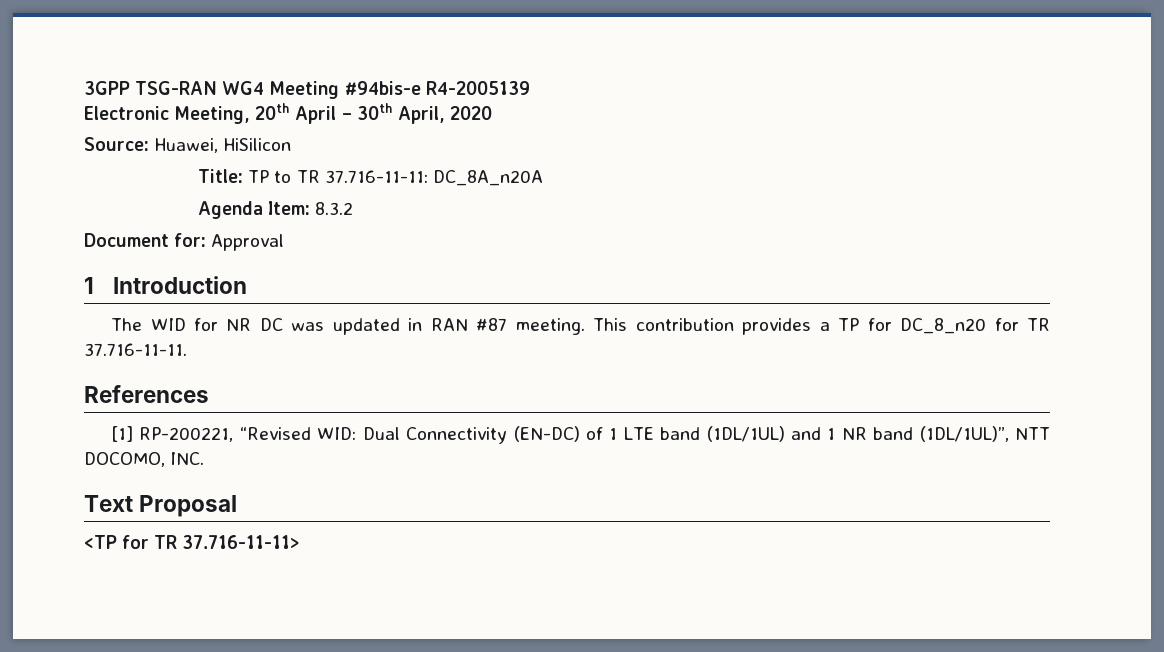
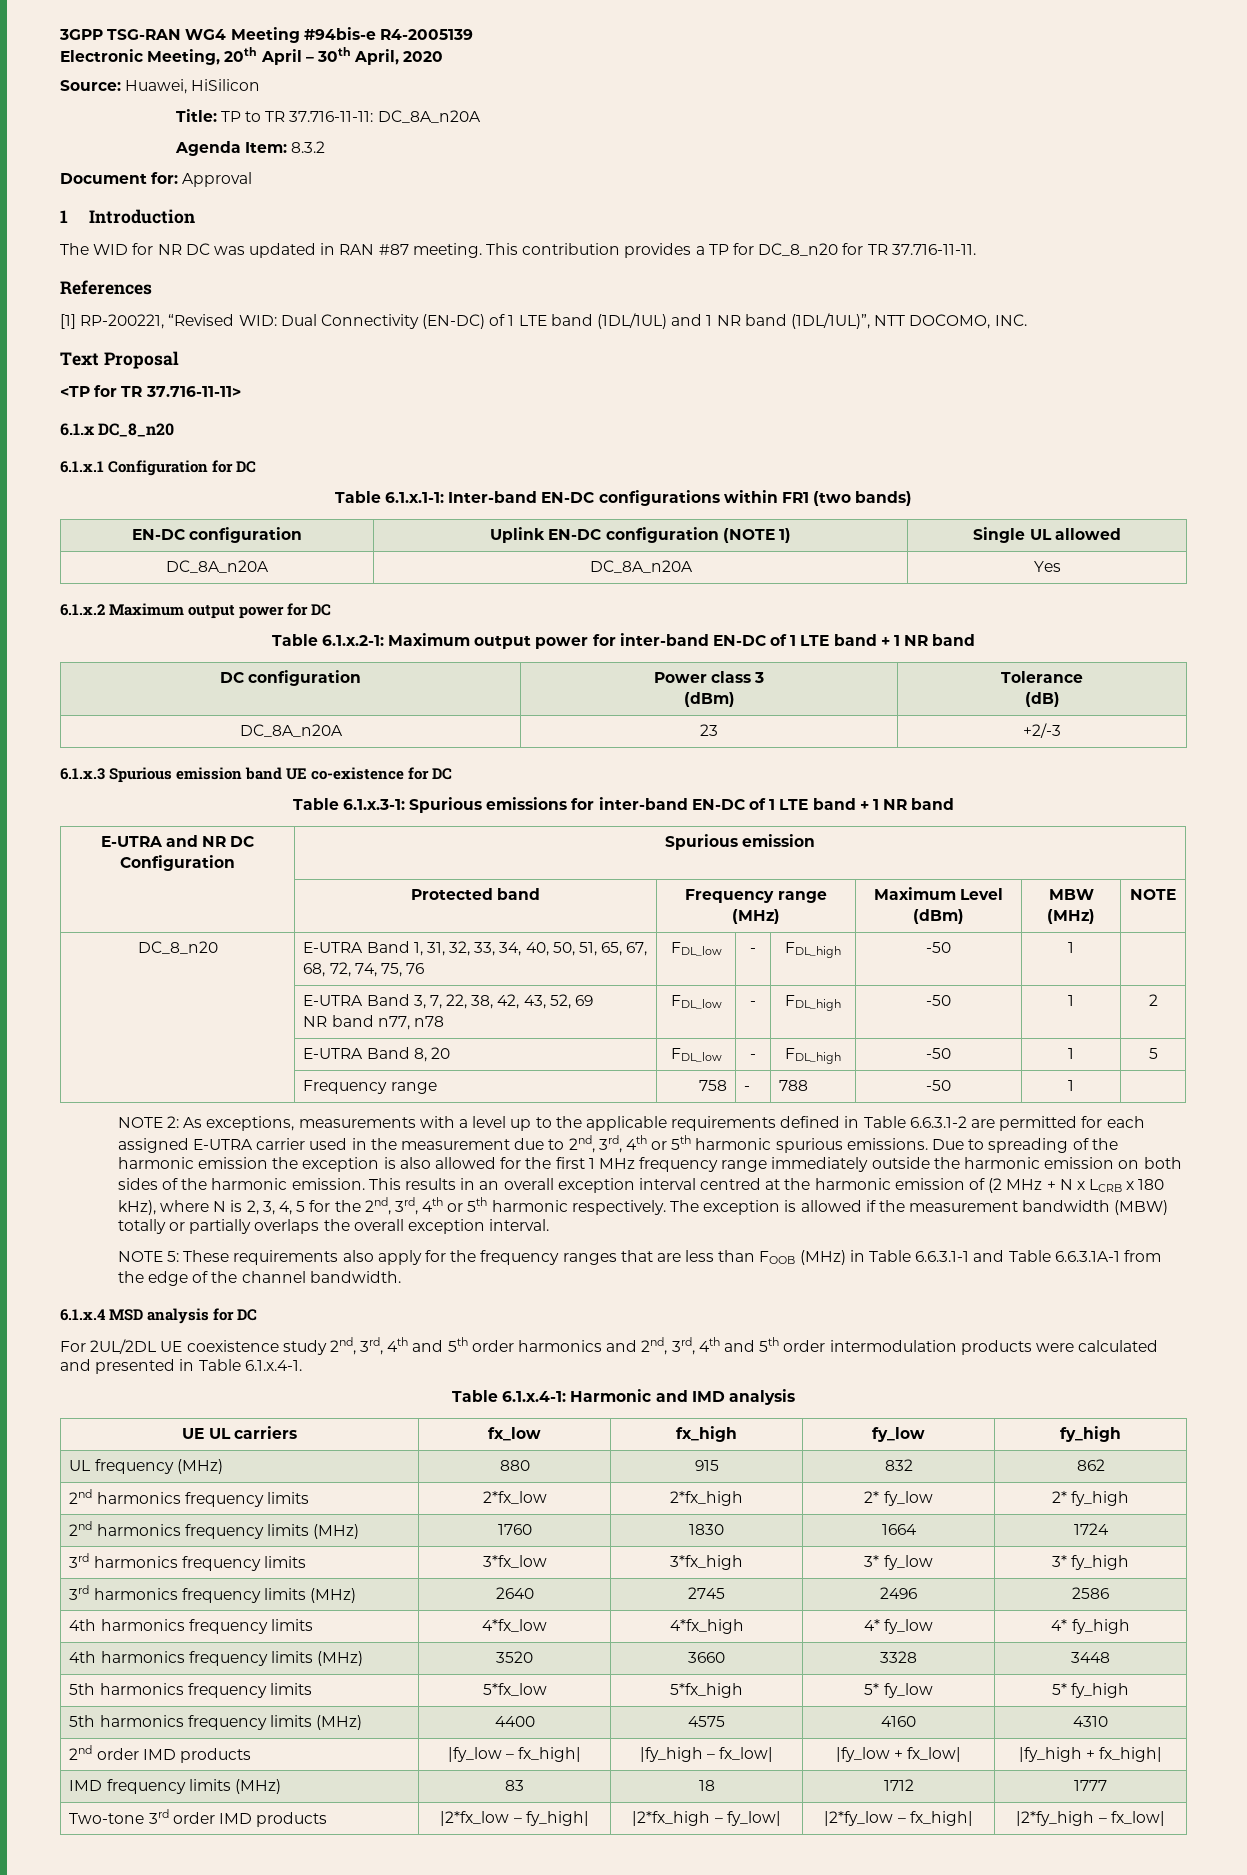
(301, 542) none -> [60,423,175,437] [60,460,257,476] [334,490,913,506] [131,527,303,543] [490,527,791,543] [973,527,1121,543] [166,560,269,573] [589,560,693,573] [1033,561,1061,572] [60,603,332,619] [271,633,976,649] [219,670,362,686] [653,671,765,683] [683,692,735,707] [1001,671,1083,683] [1024,692,1060,707] [239,724,343,737] [700,724,718,736] [1023,723,1061,738] [60,767,453,783] [292,797,955,813] [100,835,255,847] [120,855,235,871] [664,834,816,850] [410,888,541,900] [685,889,827,903] [732,909,780,924] [873,887,1004,900] [913,909,964,924] [1048,889,1094,900] [1047,909,1095,924] [1130,889,1176,900] [137,941,218,954] [303,941,648,956] [303,962,425,977] [670,942,722,956] [750,948,756,953] [785,942,841,958] [926,942,951,953] [1068,942,1074,953] [303,994,594,1009] [303,1015,444,1030] [670,995,722,1009] [750,1001,756,1006] [785,995,841,1011] [926,995,951,1006] [1068,995,1074,1006] [1148,994,1158,1006] [303,1047,450,1062] [670,1048,722,1062] [750,1054,756,1059] [785,1048,841,1064] [926,1048,951,1059] [1068,1048,1074,1059] [1148,1048,1158,1059] [303,1080,437,1094] [698,1080,727,1091] [744,1086,751,1091] [779,1080,809,1091] [926,1080,951,1091] [1068,1080,1074,1091] [117,1116,1145,1131] [117,1135,1118,1153] [117,1157,1182,1172] [117,1178,1165,1193] [117,1197,1169,1215] [117,1219,550,1234] [117,1250,1161,1265] [117,1271,401,1286] [60,1308,258,1324] [60,1337,1159,1355] [60,1359,302,1374] [452,1389,795,1405] [182,1426,297,1439] [488,1427,541,1441] [676,1426,737,1442] [872,1427,925,1442] [1060,1426,1121,1442] [69,1459,223,1474] [499,1460,530,1471] [694,1460,719,1471] [884,1459,913,1471] [1076,1459,1105,1471] [69,1489,309,1507] [482,1491,547,1504] [670,1491,743,1506] [864,1491,933,1506] [1051,1491,1130,1506] [69,1521,360,1539] [497,1524,532,1535] [689,1524,724,1535] [881,1524,917,1535] [1073,1523,1109,1535] [69,1553,306,1571] [482,1555,547,1568] [670,1555,743,1570] [864,1555,933,1570] [1051,1555,1130,1570] [69,1585,357,1603] [495,1587,534,1599] [688,1587,725,1599] [880,1587,917,1599] [1072,1587,1109,1599] [69,1619,313,1634] [482,1619,547,1632] [669,1619,744,1634] [863,1619,934,1634] [1051,1619,1130,1634] [69,1651,364,1666] [496,1651,533,1663] [688,1652,725,1663] [880,1651,917,1663] [1071,1652,1110,1663] [69,1683,312,1698] [482,1683,547,1696] [670,1683,743,1698] [864,1683,933,1698] [1051,1683,1130,1698] [69,1715,363,1730] [494,1716,535,1727] [688,1716,725,1727] [881,1716,916,1727] [1073,1716,1108,1727] [69,1745,251,1763] [447,1747,582,1762] [639,1747,774,1762] [835,1747,962,1762] [1018,1747,1163,1762] [69,1779,281,1794] [505,1780,524,1791] [698,1780,715,1791] [883,1779,914,1791] [1074,1780,1107,1791] [69,1809,328,1827] [440,1811,589,1826] [632,1811,781,1826] [824,1811,973,1826] [1016,1811,1165,1826] // 6.1.x DC_8_n20 // 6.1.x.1 Configuration for DC // Table 6.1.x.1-1: Inter-band EN-DC configurations within FR1 (two bands) // EN-DC configuration | Uplink EN-DC configuration (NOTE 1) | Single UL allowed // DC_8A_n20A | DC_8A_n20A | Yes // 6.1.x.2 Maximum output power for DC // Table 6.1.x.2-1: Maximum output power for inter-band EN-DC of 1 LTE band + 1 NR band // DC configuration | Power class 3 // (dBm) | Tolerance // (dB) // DC_8A_n20A | 23 | +2/-3 // 6.1.x.3 Spurious emission band UE co-existence for DC // Table 6.1.x.3-1: Spurious emissions for inter-band EN-DC of 1 LTE band + 1 NR band // E-UTRA and NR DC Configuration | Spurious emission // | Protected band | Frequency range (MHz) | Maximum Level (dBm) | MBW (MHz) | NOTE // DC_8_n20 | E-UTRA Band 1, 31, 32, 33, 34, 40, 50, 51, 65, 67, 68, 72, 74, 75, 76 | FDL_low | - | FDL_high | -50 | 1 | // | E-UTRA Band 3, 7, 22, 38, 42, 43, 52, 69 // NR band n77, n78 | FDL_low | - | FDL_high | -50 | 1 | 2 // | E-UTRA Band 8, 20 | FDL_low | - | FDL_high | -50 | 1 | 5 // | Frequency range | 758 | - | 788 | -50 | 1 | // NOTE 2: As exceptions, measurements with a level up to the applicable requirements defined in Table 6.6.3.1-2 are permitted for each assigned E-UTRA carrier used in the measurement due to 2nd, 3rd, 4th or 5th harmonic spurious emissions. Due to spreading of the harmonic emission the exception is also allowed for the first 1 MHz frequency range immediately outside the harmonic emission on both sides of the harmonic emission. This results in an overall exception interval centred at the harmonic emission of (2 MHz + N x LCRB x 180 kHz), where N is 2, 3, 4, 5 for the 2nd, 3rd, 4th or 5th harmonic respectively. The exception is allowed if the measurement bandwidth (MBW) totally or partially overlaps the overall exception interval. // NOTE 5: These requirements also apply for the frequency ranges that are less than FOOB (MHz) in Table 6.6.3.1-1 and Table 6.6.3.1A-1 from the edge of the channel bandwidth. // 6.1.x.4 MSD analysis for DC // For 2UL/2DL UE coexistence study 2nd, 3rd, 4th and 5th order harmonics and 2nd, 3rd, 4th and 5th order intermodulation products were calculated and presented in Table 6.1.x.4-1. // Table 6.1.x.4-1: Harmonic and IMD analysis // UE UL carriers | fx_low | fx_high | fy_low | fy_high // UL frequency (MHz) | 880 | 915 | 832 | 862 // 2nd harmonics frequency limits | 2*fx_low | 2*fx_high | 2* fy_low | 2* fy_high // 2nd harmonics frequency limits (MHz) | 1760 | 1830 | 1664 | 1724 // 3rd harmonics frequency limits | 3*fx_low | 3*fx_high | 3* fy_low | 3* fy_high // 3rd harmonics frequency limits (MHz) | 2640 | 2745 | 2496 | 2586 // 4th harmonics frequency limits | 4*fx_low | 4*fx_high | 4* fy_low | 4* fy_high // 4th harmonics frequency limits (MHz) | 3520 | 3660 | 3328 | 3448 // 5th harmonics frequency limits | 5*fx_low | 5*fx_high | 5* fy_low | 5* fy_high // 5th harmonics frequency limits (MHz) | 4400 | 4575 | 4160 | 4310 // 2nd order IMD products | |fy_low – fx_high| | |fy_high – fx_low| | |fy_low + fx_low| | |fy_high + fx_high| // IMD frequency limits (MHz) | 83 | 18 | 1712 | 1777 // Two-tone 3rd order IMD products | |2*fx_low – fy_high| | |2*fx_high – fy_low| | |2*fy_low – fx_high| | |2*fy_high – fx_low|

